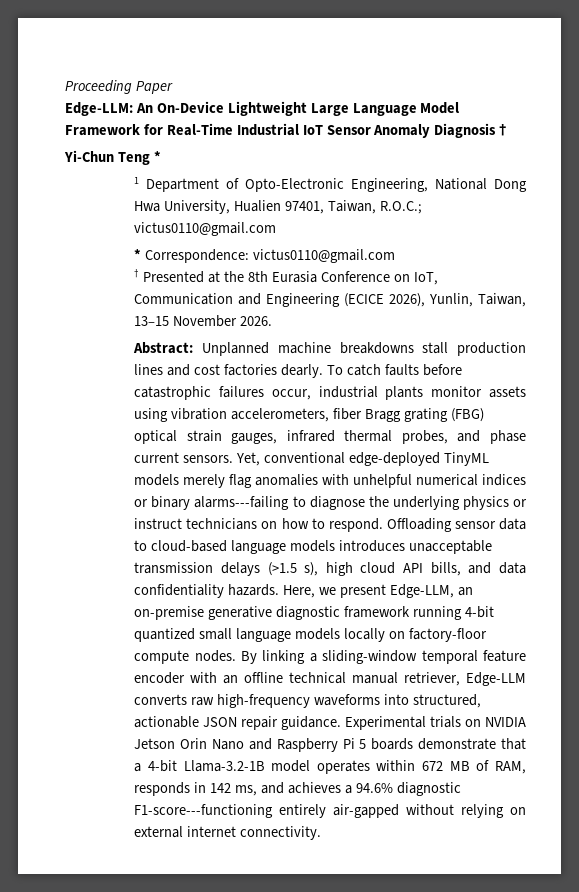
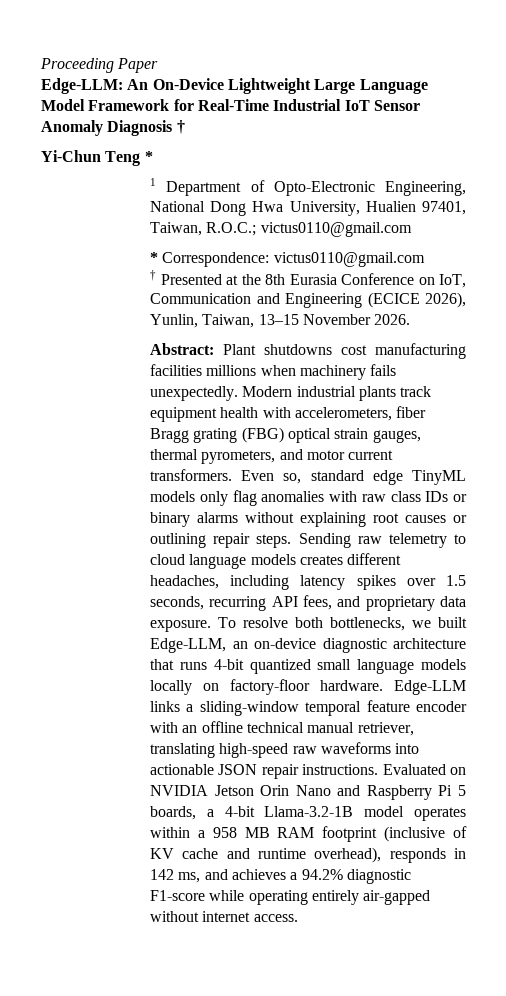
[202,342,526,356] [134,364,462,378] [134,386,526,400] [134,408,228,422] Unplanned machine breakdowns stall production lines and cost factories dearly. To catch faults before catastrophic failures occur, industrial plants monitor assets using vibration -> [223,343,466,359] [150,364,397,380] [150,386,432,401] [150,407,291,422] Plant shutdowns cost manufacturing facilities millions when machinery fails unexpectedly. Modern industrial plants track equipment health with
[286,430,526,444] [134,452,440,466] infrared thermal probes, and phase current sensors. Yet, conventional edge-deployed -> [150,449,394,464] [150,469,403,485] thermal pyrometers, and motor current transformers. Even so, standard edge
[183,474,226,488] merely -> [199,491,228,506] only
[353,474,526,488] [134,496,528,510] [134,518,527,532] [134,540,492,554] [134,562,526,576] [134,584,473,598] [134,606,462,620] unhelpful numerical indices or binary alarms---failing to diagnose the underlying physics or instruct technicians on how to respond. Offloading sensor data to cloud-based language models introduces unacceptable transmission delays (>1.5 s), high cloud API bills, and data confidentiality hazards. Here, we present Edge-LLM, an on-premise generative diagnostic framework running -> [361,491,467,502] [150,512,467,527] [150,533,466,548] [150,553,402,569] [150,575,466,590] [150,595,466,611] [150,617,467,632] [150,638,466,653] [150,659,207,670] raw class IDs or binary alarms without explaining root causes or outlining repair steps. Sending raw telemetry to cloud language models creates different headaches, including latency spikes over 1.5 seconds, recurring API fees, and proprietary data exposure. To resolve both bottlenecks, we built Edge-LLM, an on-device diagnostic architecture that runs
[134,650,306,664] compute nodes. By linking -> [320,680,466,695] [150,701,181,712] hardware. Edge-LLM links
[466,672,527,686] [134,694,311,708] Edge-LLM converts raw high-frequency -> [150,743,317,758] translating high-speed raw
[412,694,481,708] structured, -> (420, 748) none
[281,716,462,730] guidance. Experimental trials -> [302,764,446,775] instructions. Evaluated
[371,738,526,750] boards demonstrate that -> [150,806,197,820] boards,
[422,760,526,774] 672 MB of RAM, -> [197,826,467,842] [150,847,382,863] a 958 MB RAM footprint (inclusive of KV cache and runtime overhead),
[355,782,461,796] [134,804,526,818] [134,826,322,840] 94.6% diagnostic F1-score---functioning entirely air-gapped without relying on external internet connectivity. -> [301,869,412,884] [150,890,431,905] [150,911,298,922] 94.2% diagnostic F1-score while operating entirely air-gapped without internet access.

